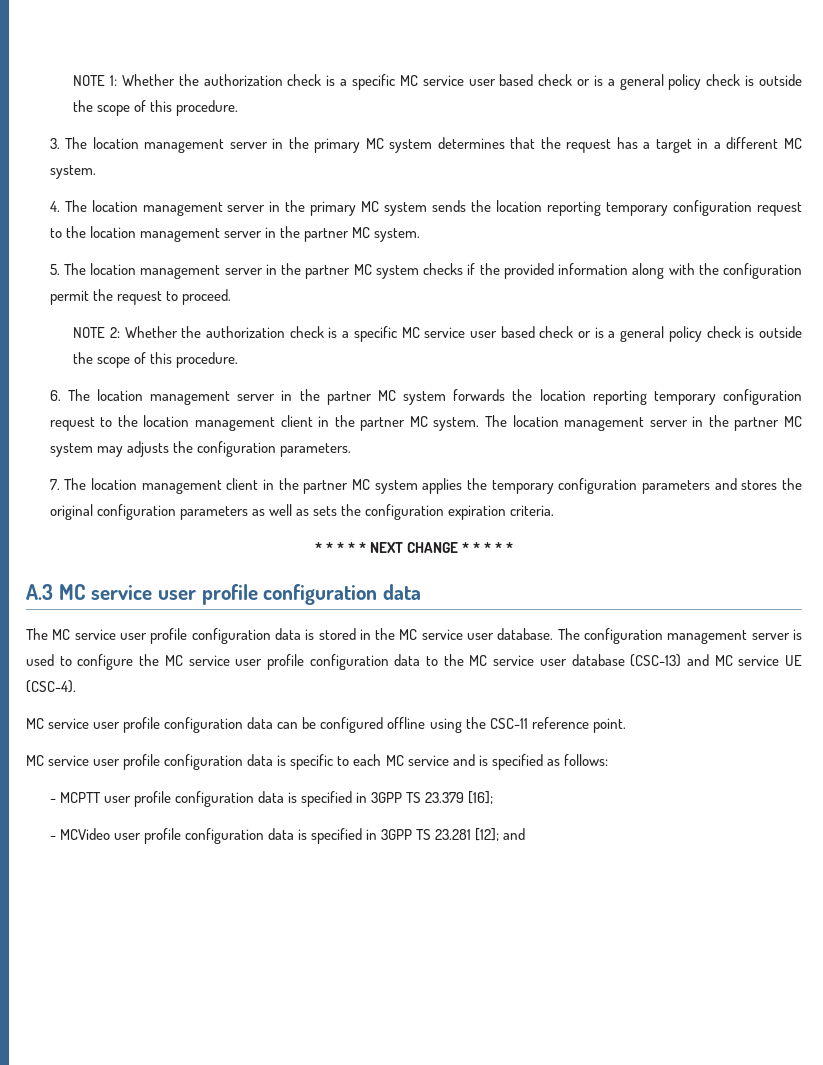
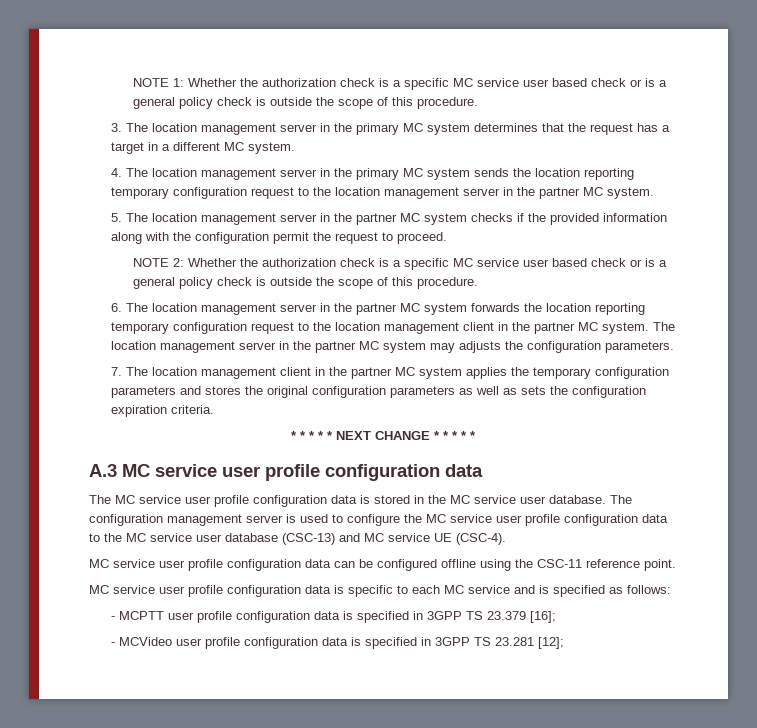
[503,828,526,840] and -> (564, 643) none

